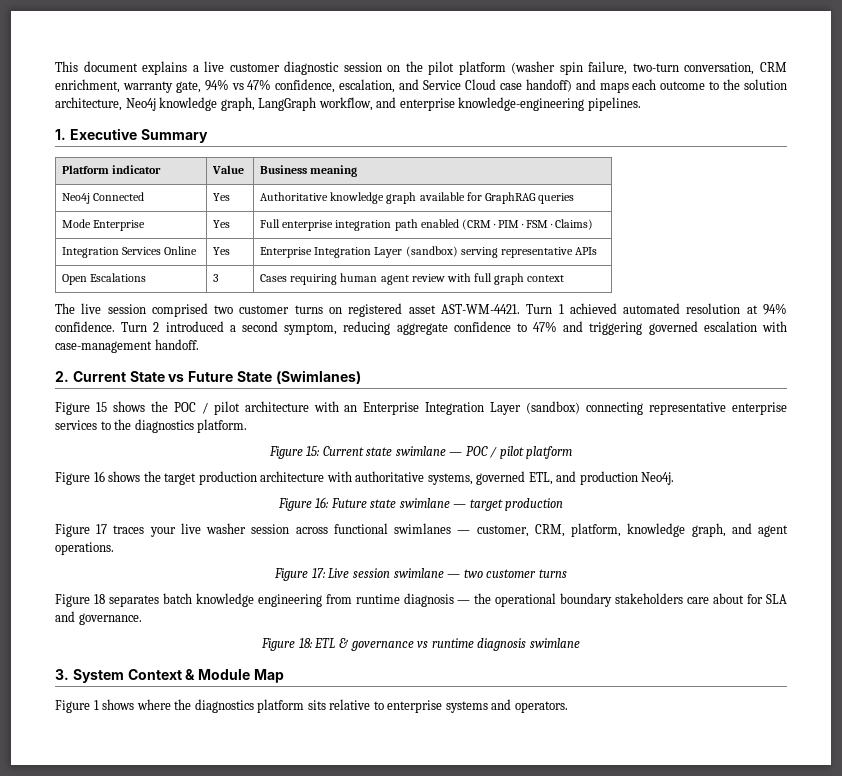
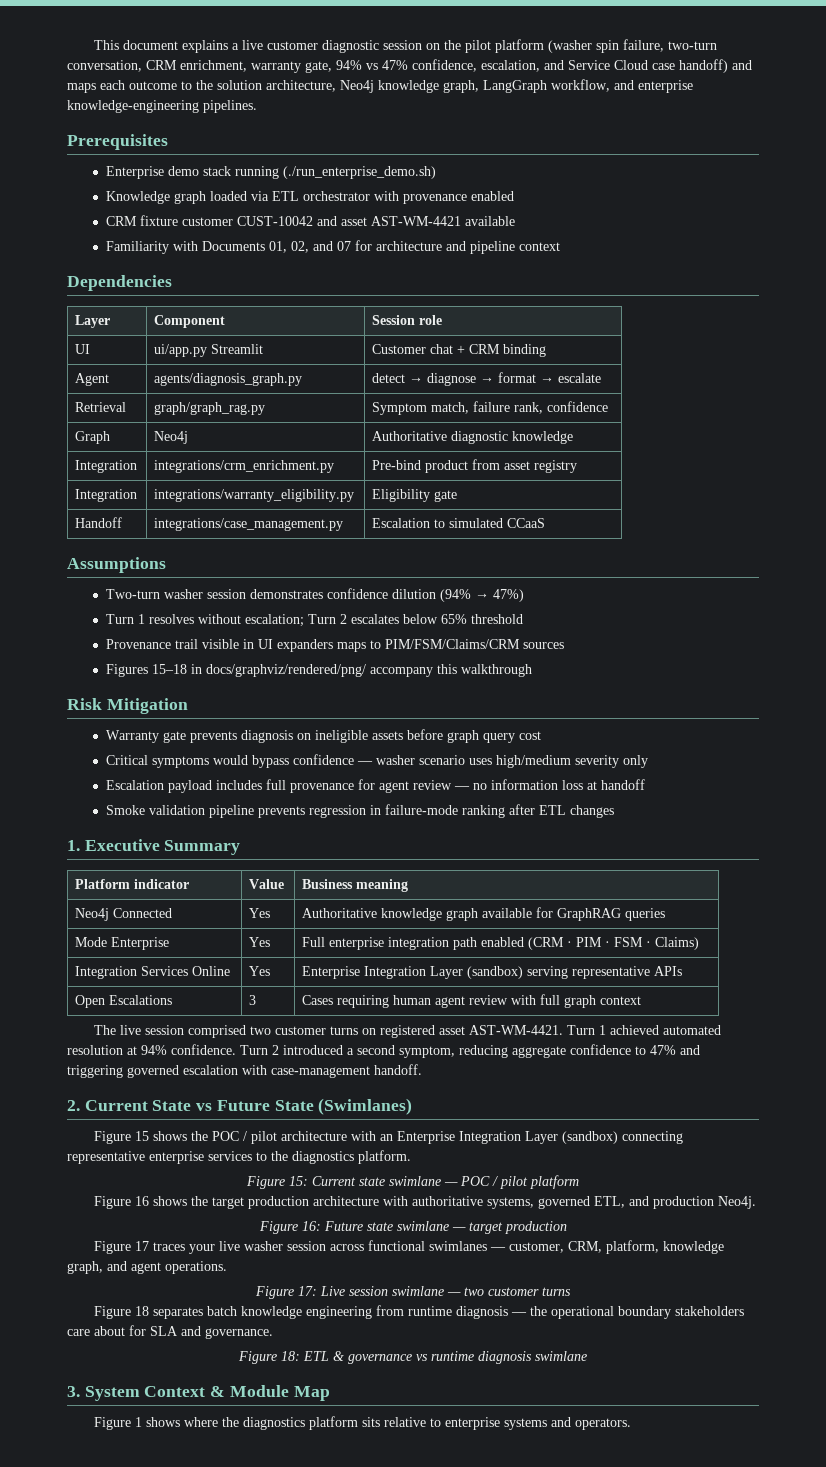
(641, 104) none -> [67,134,168,150] [105,166,436,179] [105,191,514,204] [105,215,515,226] [105,240,560,254] [67,275,172,291] [75,315,111,328] [154,315,226,328] [372,315,443,325] [75,344,91,354] [154,344,264,357] [372,344,547,357] [75,373,110,386] [154,373,303,386] [372,372,602,386] [75,402,127,412] [154,402,266,415] [372,401,609,415] [75,431,111,444] [154,431,189,444] [372,431,574,444] [75,460,138,473] [154,460,335,473] [372,459,578,473] [75,489,138,502] [154,489,355,502] [372,489,458,502] [75,517,123,528] [154,518,344,531] [372,518,546,528] [67,557,166,573] [105,588,524,602] [105,614,523,627] [105,639,564,652] [105,664,532,677] [67,698,188,714] [105,729,541,743] [105,754,648,768] [105,779,645,793] [105,804,614,818] // Prerequisites // Enterprise demo stack running (./run_enterprise_demo.sh) // Knowledge graph loaded via ETL orchestrator with provenance enabled // CRM fixture customer CUST-10042 and asset AST-WM-4421 available // Familiarity with Documents 01, 02, and 07 for architecture and pipeline context // Dependencies // Layer | Component | Session role // UI | ui/app.py Streamlit | Customer chat + CRM binding // Agent | agents/diagnosis_graph.py | detect → diagnose → format → escalate // Retrieval | graph/graph_rag.py | Symptom match, failure rank, confidence // Graph | Neo4j | Authoritative diagnostic knowledge // Integration | integrations/crm_enrichment.py | Pre-bind product from asset registry // Integration | integrations/warranty_eligibility.py | Eligibility gate // Handoff | integrations/case_management.py | Escalation to simulated CCaaS // Assumptions // Two-turn washer session demonstrates confidence dilution (94% → 47%) // Turn 1 resolves without escalation; Turn 2 escalates below 65% threshold // Provenance trail visible in UI expanders maps to PIM/FSM/Claims/CRM sources // Figures 15–18 in docs/graphviz/rendered/png/ accompany this walkthrough // Risk Mitigation // Warranty gate prevents diagnosis on ineligible assets before graph query cost // Critical symptoms would bypass confidence — washer scenario uses high/medium severity only // Escalation payload includes full provenance for agent review — no information loss at handoff // Smoke validation pipeline prevents regression in failure-mode ranking after ETL changes

